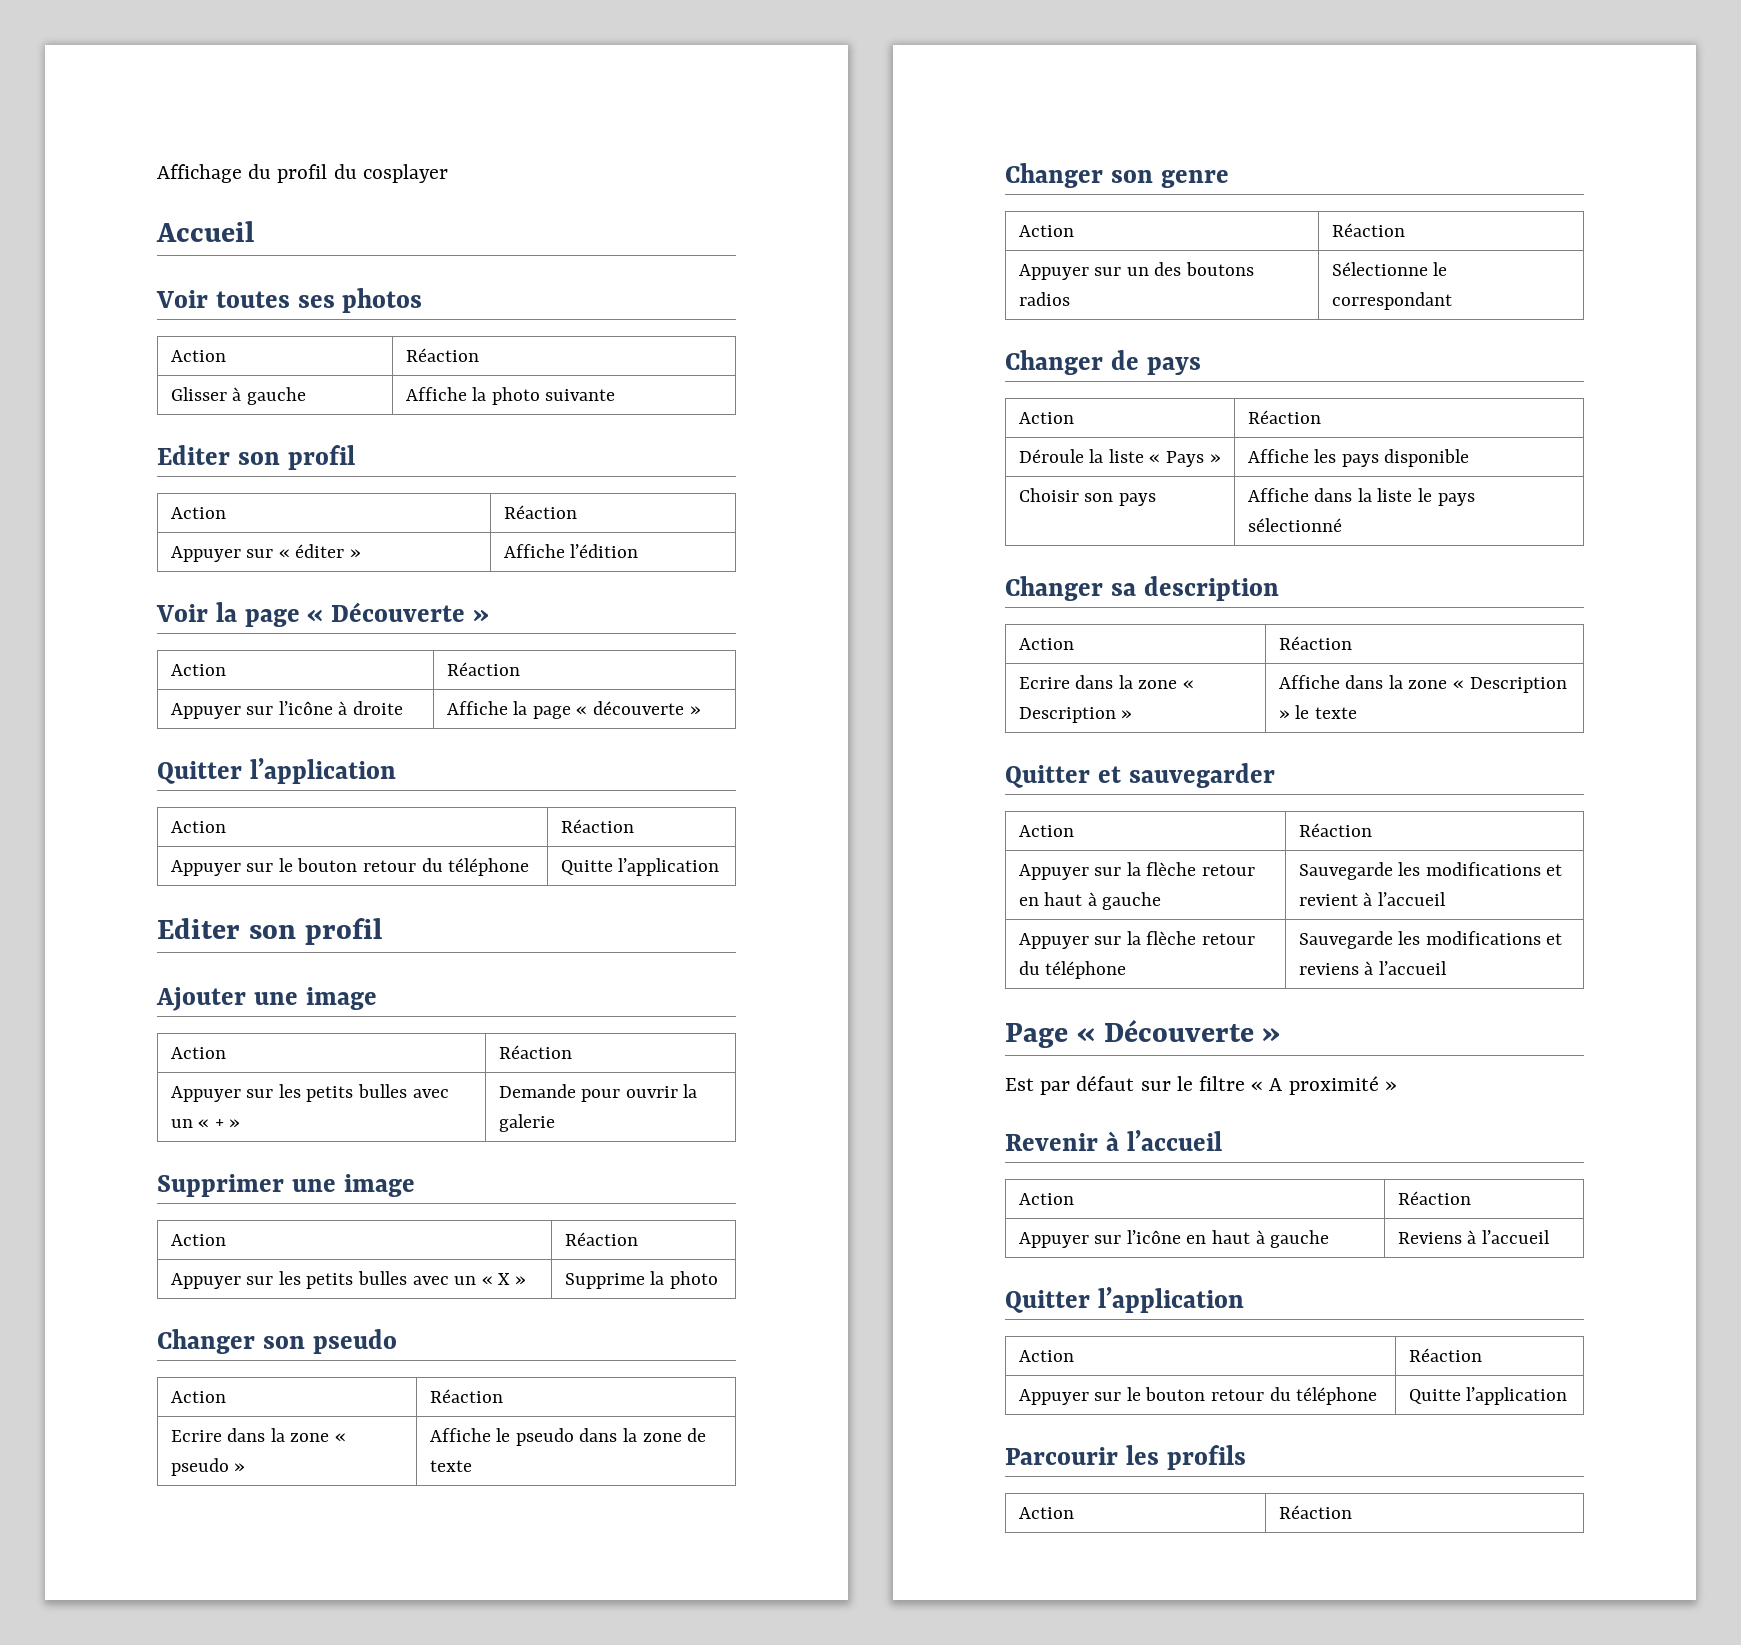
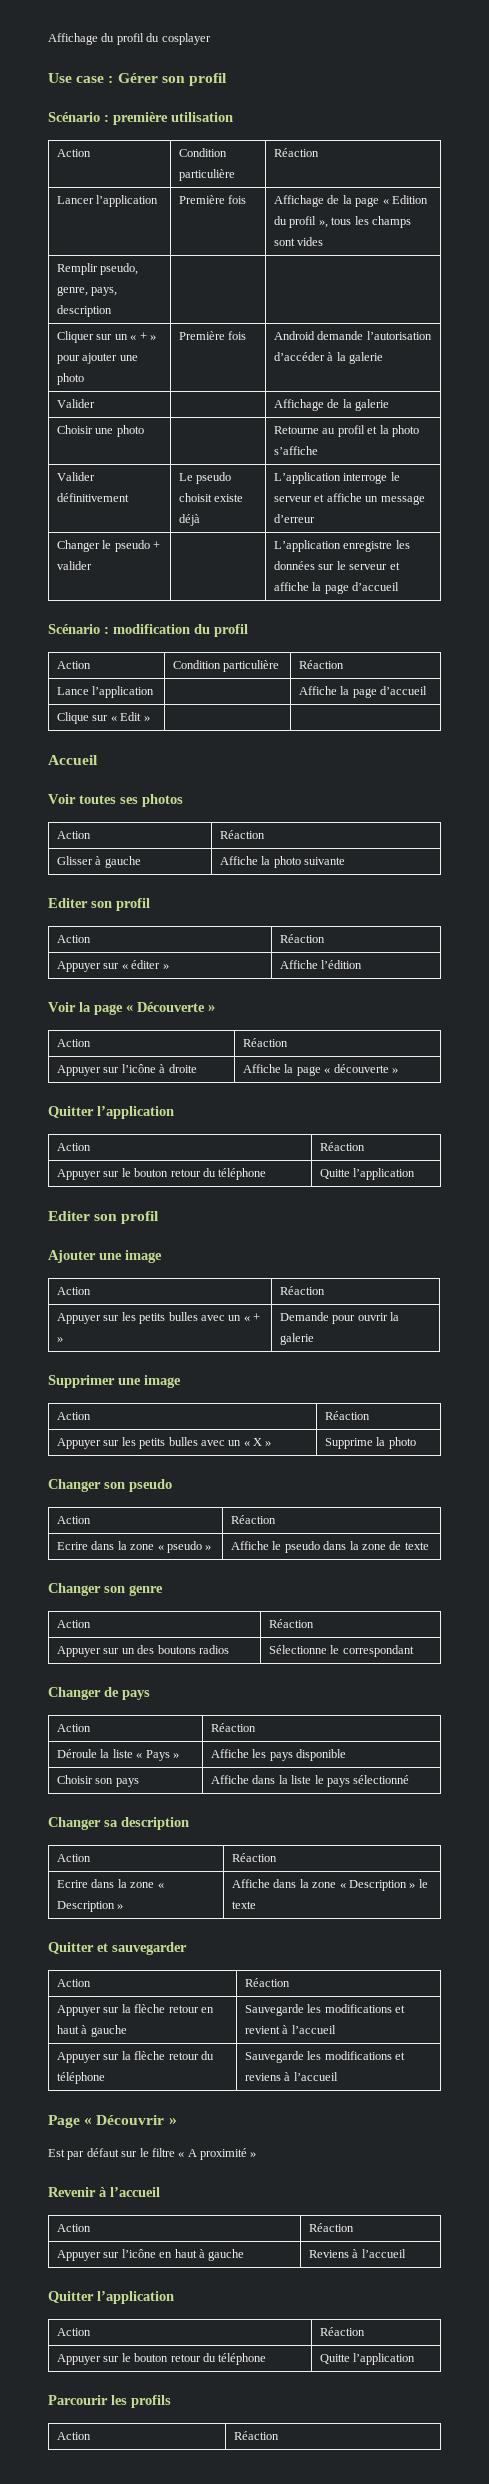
(448, 173) none -> [48,73,227,86] [48,112,233,125] [57,149,92,157] [179,148,228,157] [179,169,236,181] [274,148,320,157] [57,195,159,207] [179,195,247,204] [274,195,428,207] [274,216,411,228] [274,237,324,246] [57,263,139,275] [57,286,118,296] [57,305,113,317] [57,331,156,343] [57,353,138,364] [57,373,85,385] [179,331,247,340] [274,331,432,340] [274,352,384,364] [57,399,96,408] [274,399,390,411] [57,425,144,437] [274,425,419,437] [274,446,319,455] [57,472,96,481] [57,493,130,502] [179,472,232,484] [179,493,244,502] [179,514,201,526] [274,472,400,484] [274,493,425,505] [274,514,316,523] [57,540,161,552] [57,561,93,570] [274,540,410,552] [274,561,400,570] [274,582,400,594] [48,624,248,637] [57,661,92,669] [173,660,280,672] [299,660,345,669] [57,686,155,698] [299,686,428,698] [57,712,150,724] // Use case : Gérer son profil // Scénario : première utilisation // Action | Condition particulière | Réaction // Lancer l’application | Première fois | Affichage de la page « Edition du profil », tous les champs sont vides // Remplir pseudo, genre, pays, description | | // Cliquer sur un « + » pour ajouter une photo | Première fois | Android demande l’autorisation d’accéder à la galerie // Valider | | Affichage de la galerie // Choisir une photo | | Retourne au profil et la photo s’affiche // Valider définitivement | Le pseudo choisit existe déjà | L’application interroge le serveur et affiche un message d’erreur // Changer le pseudo + valider | | L’application enregistre les données sur le serveur et affiche la page d’accueil // Scénario : modification du profil // Action | Condition particulière | Réaction // Lance l’application | | Affiche la page d’accueil // Clique sur « Edit » | |
[1103,1019,1254,1042] Découverte -> [96,2115,165,2125] Découvrir

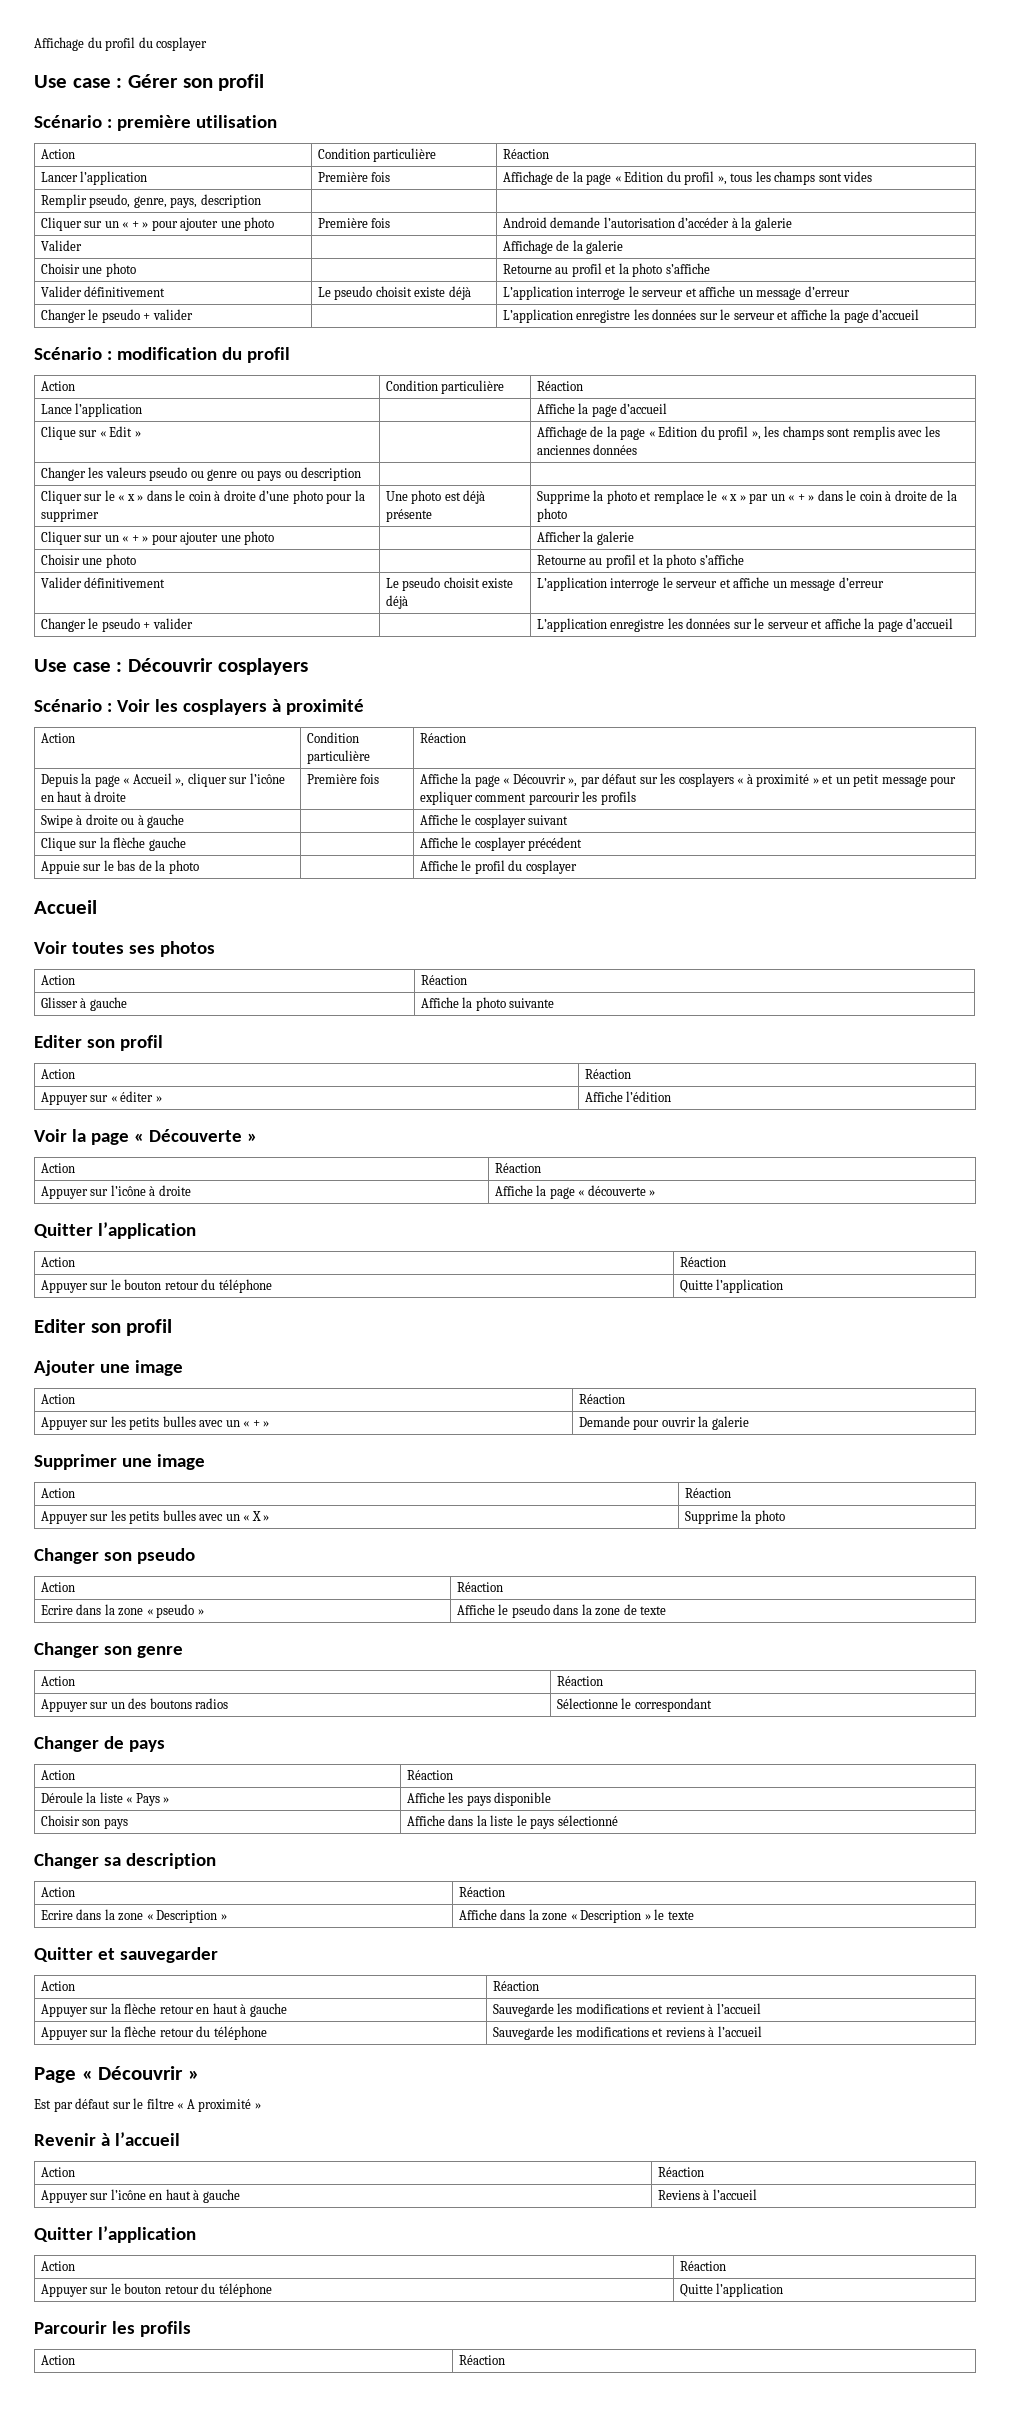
(150, 718) none -> [536,426,940,440] [536,444,638,455] [40,467,362,481] [40,490,365,504] [40,509,99,522] [385,490,486,504] [385,509,432,522] [536,490,957,504] [536,508,567,522] [40,531,275,545] [536,531,634,545] [40,554,136,568] [536,554,744,568] [40,577,166,588] [385,577,514,591] [385,595,408,609] [536,577,884,591] [40,618,193,632] [536,618,954,632] [34,658,308,675] [34,699,364,715] [40,733,75,743] [306,732,359,743] [306,750,370,764] [419,733,466,743] [40,773,285,787] [40,791,127,802] [306,774,380,784] [419,773,957,787] [419,791,636,805] [40,814,185,828] [419,814,569,828] [40,837,186,851] [419,837,583,851] [40,860,199,874] [419,860,577,874] Affichage de la page « Edition du profil », les champs sont remplis avec les anciennes données // Changer les valeurs pseudo ou genre ou pays ou description | | // Cliquer sur le « x » dans le coin à droite d’une photo pour la supprimer | Une photo est déjà présente | Supprime la photo et remplace le « x » par un « + » dans le coin à droite de la photo // Cliquer sur un « + » pour ajouter une photo | | Afficher la galerie // Choisir une photo | | Retourne au profil et la photo s’affiche // Valider définitivement | Le pseudo choisit existe déjà | L’application interroge le serveur et affiche un message d’erreur // Changer le pseudo + valider | | L’application enregistre les données sur le serveur et affiche la page d’accueil // Use case : Découvrir cosplayers // Scénario : Voir les cosplayers à proximité // Action | Condition particulière | Réaction // Depuis la page « Accueil », cliquer sur l’icône en haut à droite | Première fois | Affiche la page « Découvrir », par défaut sur les cosplayers « à proximité » et un petit message pour expliquer comment parcourir les profils // Swipe à droite ou à gauche | | Affiche le cosplayer suivant // Clique sur la flèche gauche | | Affiche le cosplayer précédent // Appuie sur le bas de la photo | | Affiche le profil du cosplayer

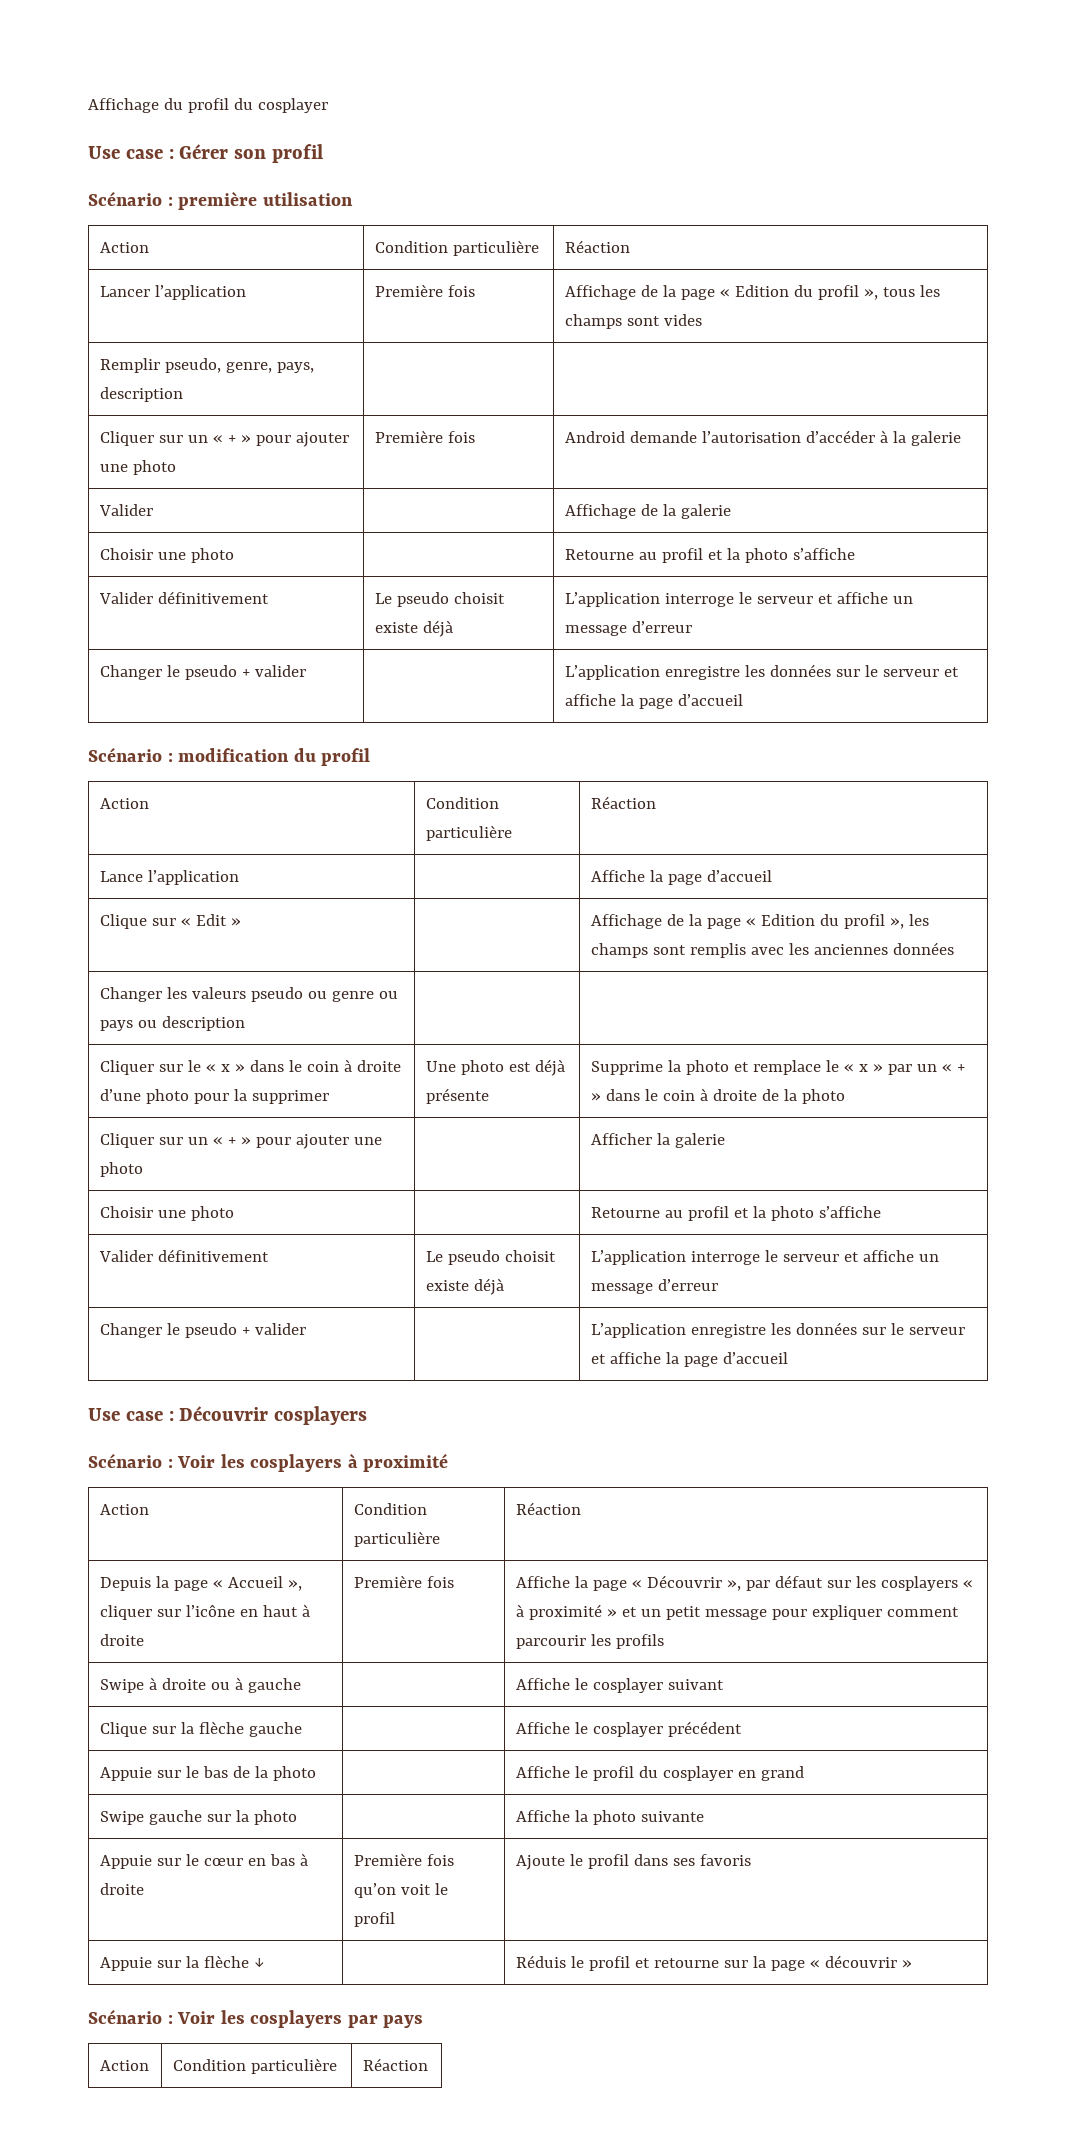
[34,900,97,914] [34,941,215,957] [40,975,75,985] [420,975,467,985] [40,997,127,1011] [420,997,555,1011] [34,1035,163,1051] [40,1069,75,1079] [584,1069,631,1079] [40,1091,162,1105] [584,1091,672,1102] [34,1129,257,1145] [40,1163,75,1173] [494,1163,541,1173] [40,1185,191,1199] [494,1185,656,1199] [34,1222,196,1239] [40,1257,75,1267] [679,1257,726,1267] [40,1279,272,1293] [679,1279,784,1293] [34,1319,173,1336] [34,1360,183,1376] [40,1394,75,1404] [578,1394,625,1404] [40,1416,270,1430] [578,1416,749,1430] [34,1454,205,1470] [40,1488,75,1498] [684,1488,731,1498] [40,1510,270,1524] [684,1510,785,1524] [34,1548,195,1564] [40,1582,75,1592] [456,1582,503,1592] [40,1604,204,1618] [456,1604,667,1618] [34,1642,183,1658] [40,1676,75,1686] [556,1676,603,1686] [40,1698,229,1712] [556,1698,712,1712] [34,1736,165,1752] [40,1770,75,1780] [406,1770,453,1780] [40,1792,170,1806] [406,1792,552,1806] [40,1815,128,1829] [406,1815,618,1829] [34,1853,216,1869] [40,1887,75,1897] [458,1887,505,1897] [40,1909,227,1923] [458,1909,694,1923] [34,1947,218,1963] [40,1981,75,1991] [492,1981,539,1991] [40,2003,287,2017] [492,2003,761,2017] [40,2026,267,2040] [492,2026,762,2040] [34,2066,200,2083] [34,2098,261,2112] [34,2132,180,2146] [40,2167,75,2177] [657,2167,704,2177] [40,2189,240,2203] [657,2189,757,2200] [34,2226,196,2243] [40,2261,75,2271] [679,2261,726,2271] [40,2283,272,2297] [679,2283,784,2297] [34,2321,191,2337] [40,2355,75,2365] // Accueil // Voir toutes ses photos // Action | Réaction // Glisser à gauche | Affiche la photo suivante // Editer son profil // Action | Réaction // Appuyer sur « éditer » | Affiche l’édition // Voir la page « Découverte » // Action | Réaction // Appuyer sur l’icône à droite | Affiche la page « découverte » // Quitter l’application // Action | Réaction // Appuyer sur le bouton retour du téléphone | Quitte l’application // Editer son profil // Ajouter une image // Action | Réaction // Appuyer sur les petits bulles avec un « + » | Demande pour ouvrir la galerie // Supprimer une image // Action | Réaction // Appuyer sur les petits bulles avec un « X » | Supprime la photo // Changer son pseudo // Action | Réaction // Ecrire dans la zone « pseudo » | Affiche le pseudo dans la zone de texte // Changer son genre // Action | Réaction // Appuyer sur un des boutons radios | Sélectionne le correspondant // Changer de pays // Action | Réaction // Déroule la liste « Pays » | Affiche les pays disponible // Choisir son pays | Affiche dans la liste le pays sélectionné // Changer sa description // Action | Réaction // Ecrire dans la zone « Description » | Affiche dans la zone « Description » le texte // Quitter et sauvegarder // Action | Réaction // Appuyer sur la flèche retour en haut à gauche | Sauvegarde les modifications et revient à l’accueil // Appuyer sur la flèche retour du téléphone | Sauvegarde les modifications et reviens à l’accueil // Page « Découvrir » // Est par défaut sur le filtre « A proximité » // Revenir à l’accueil // Action | Réaction // Appuyer sur l’icône en haut à gauche | Reviens à l’accueil // Quitter l’application // Action | Réaction // Appuyer sur le bouton retour du téléphone | Quitte l’application // Parcourir les profils // Action -> [737,1766,804,1781] [99,1810,297,1825] [515,1810,704,1825] [99,1853,308,1869] [99,1883,144,1895] [353,1853,454,1866] [353,1883,448,1898] [353,1912,395,1927] [515,1854,751,1870] [99,1955,265,1971] [515,1955,912,1971] [88,2009,424,2028] [99,2060,149,2071] [172,2058,337,2074] en grand // Swipe gauche sur la photo | | Affiche la photo suivante // Appuie sur le cœur en bas à droite | Première fois qu’on voit le profil | Ajoute le profil dans ses favoris // Appuie sur la flèche ↓ | | Réduis le profil et retourne sur la page « découvrir » // Scénario : Voir les cosplayers par pays // Action | Condition particulière

